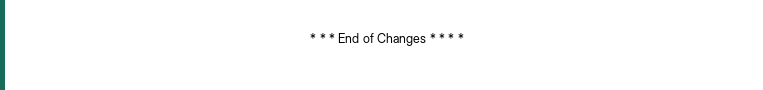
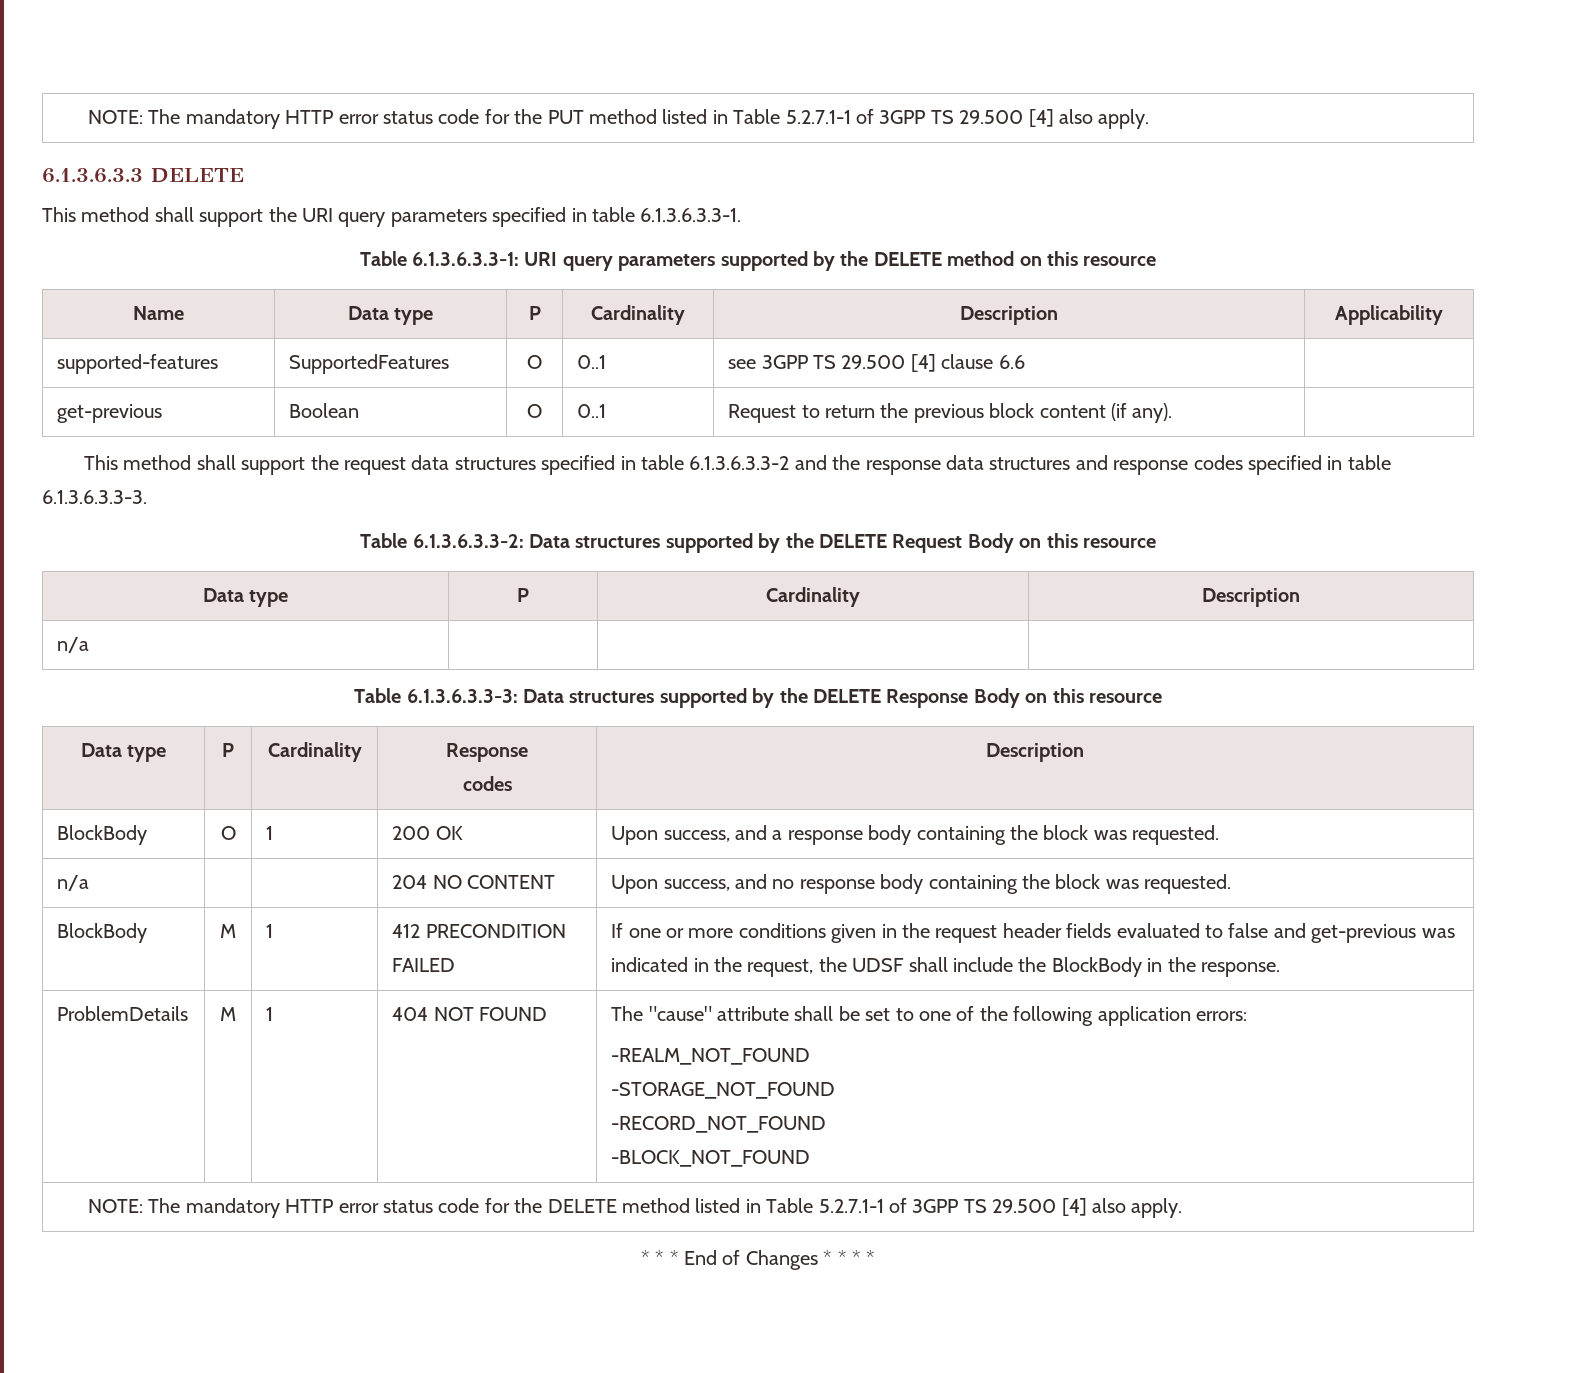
(310, 38) none -> [88,109,1150,129] [42,168,244,183] [42,207,742,227] [359,251,1157,271] [133,306,184,320] [347,306,434,325] [528,306,541,320] [591,305,685,325] [960,306,1058,325] [1335,305,1443,325] [57,354,219,374] [289,354,450,374] [527,355,542,369] [577,355,607,369] [728,354,1025,372] [57,404,163,423] [289,403,360,418] [527,404,542,418] [577,404,607,418] [728,403,1173,423] [84,455,1391,475] [42,490,147,504] [360,533,1156,553] [202,588,289,607] [517,588,529,602] [766,587,860,607] [1202,588,1300,607] [57,637,90,653] [354,688,1162,708] [80,743,167,762] [222,743,234,757] [267,742,362,762] [446,743,528,762] [462,776,512,791] [986,743,1084,762] [57,825,148,845] [220,826,236,840] [266,826,274,840] [392,826,463,840] [611,825,1220,845] [57,875,90,891] [392,875,555,889] [611,874,1232,894] [57,923,148,943] [220,924,236,938] [266,924,274,938] [392,924,566,938] [392,958,456,972] [611,923,1455,943] [611,957,1280,977] [57,1006,189,1021] [220,1007,236,1021] [266,1007,274,1021] [392,1007,547,1021] [611,1006,1247,1026] [611,1048,811,1065] [611,1082,836,1099] [611,1116,827,1133] [611,1150,811,1167] [88,1198,1183,1218] NOTE: The mandatory HTTP error status code for the PUT method listed in Table 5.2.7.1-1 of 3GPP TS 29.500 [4] also apply. // 6.1.3.6.3.3 DELETE // This method shall support the URI query parameters specified in table 6.1.3.6.3.3-1. // Table 6.1.3.6.3.3-1: URI query parameters supported by the DELETE method on this resource // Name | Data type | P | Cardinality | Description | Applicability // supported-features | SupportedFeatures | O | 0..1 | see 3GPP TS 29.500 [4] clause 6.6 | // get-previous | Boolean | O | 0..1 | Request to return the previous block content (if any). | // This method shall support the request data structures specified in table 6.1.3.6.3.3-2 and the response data structures and response codes specified in table 6.1.3.6.3.3-3. // Table 6.1.3.6.3.3-2: Data structures supported by the DELETE Request Body on this resource // Data type | P | Cardinality | Description // n/a | | | // Table 6.1.3.6.3.3-3: Data structures supported by the DELETE Response Body on this resource // Data type | P | Cardinality | Response // codes | Description // BlockBody | O | 1 | 200 OK | Upon success, and a response body containing the block was requested. // n/a | | | 204 NO CONTENT | Upon success, and no response body containing the block was requested. // BlockBody | M | 1 | 412 PRECONDITION FAILED | If one or more conditions given in the request header fields evaluated to false and get-previous was indicated in the request, the UDSF shall include the BlockBody in the response. // ProblemDetails | M | 1 | 404 NOT FOUND | The "cause" attribute shall be set to one of the following application errors: // -REALM_NOT_FOUND // -STORAGE_NOT_FOUND // -RECORD_NOT_FOUND // -BLOCK_NOT_FOUND // NOTE: The mandatory HTTP error status code for the DELETE method listed in Table 5.2.7.1-1 of 3GPP TS 29.500 [4] also apply. //

